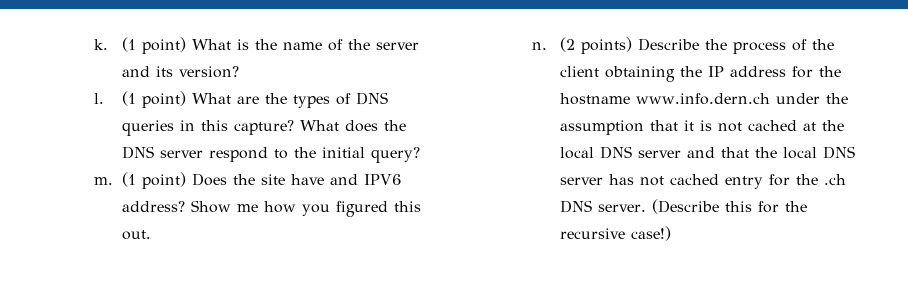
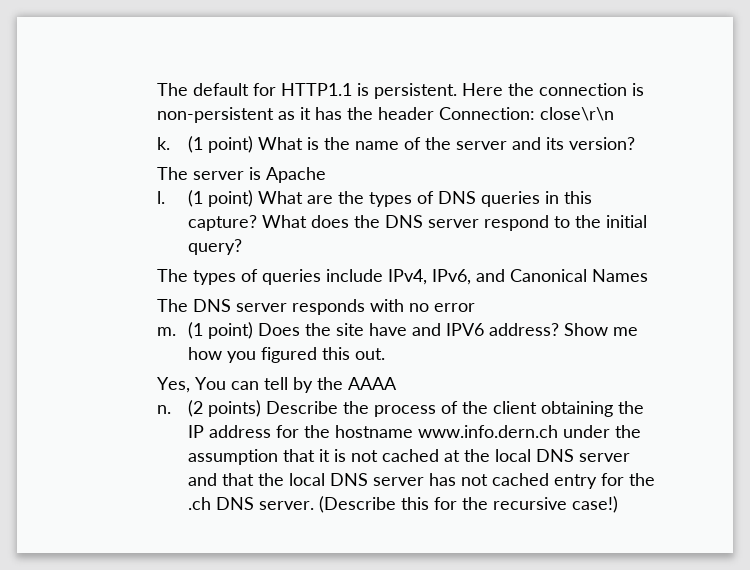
(93, 44) none -> [156,83,644,99] [156,107,614,123] The default for HTTP1.1 is persistent. Here the connection is non-persistent as it has the header Connection: close\r\n //
(240, 72) none -> [156,167,326,183] // The server is Apache
(421, 155) none -> [156,269,648,285] [156,299,475,315] // The types of queries include IPv4, IPv6, and Canonical Names // The DNS server responds with no error
(152, 235) none -> [156,377,397,393] // Yes, You can tell by the AAAA

